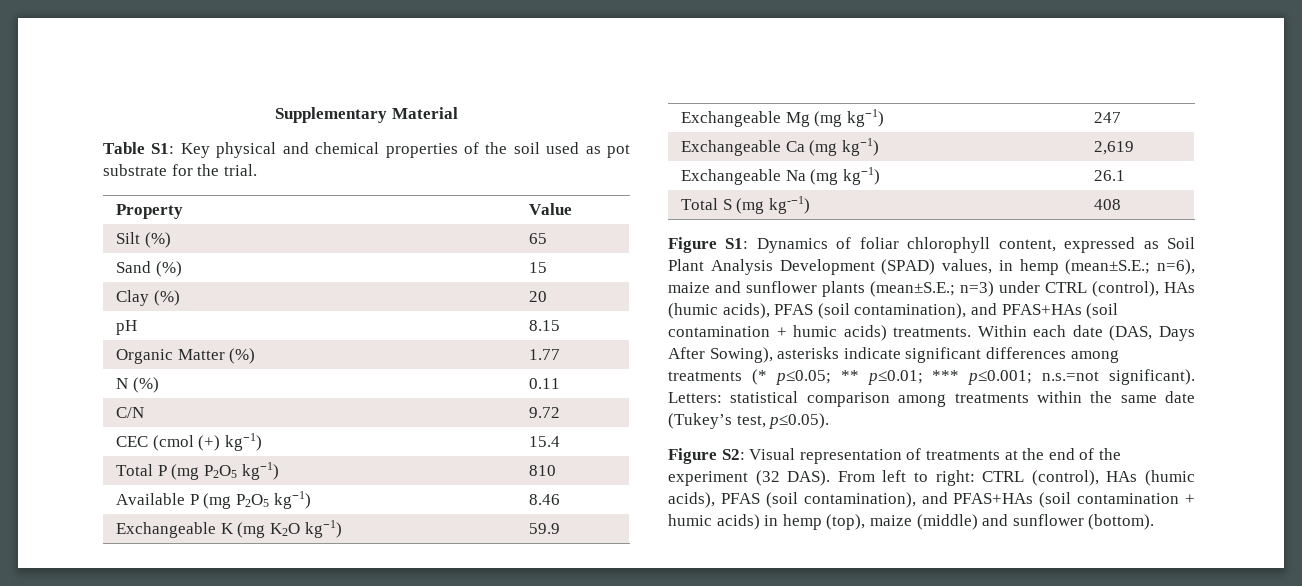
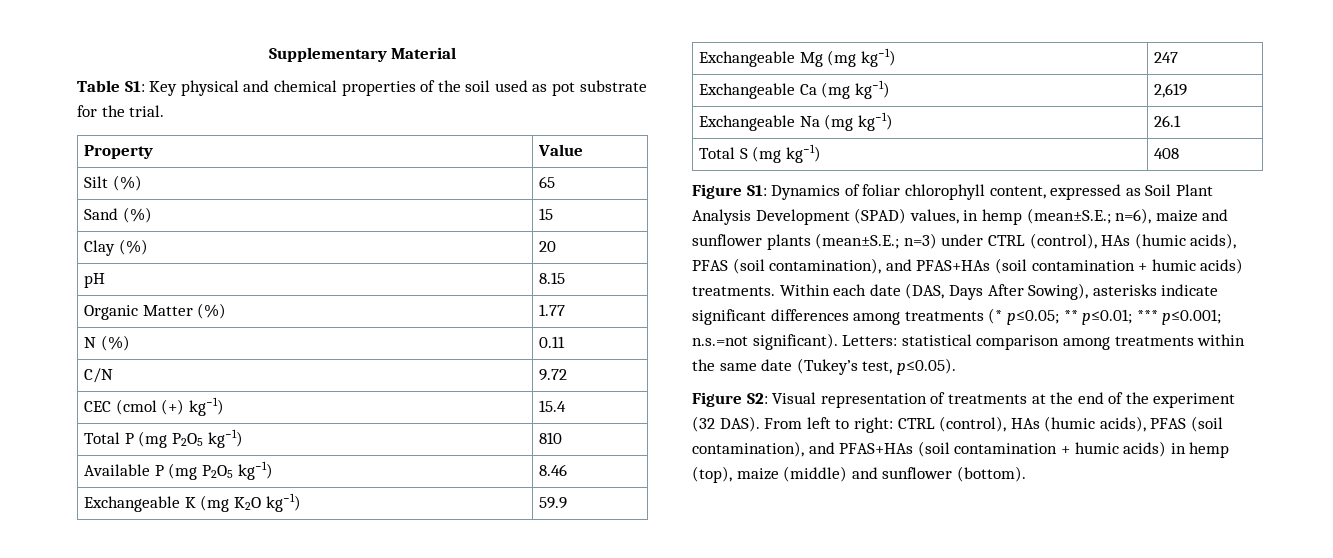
[768,196,810,214] kg-−1) -> [785,144,821,163] kg−1)

